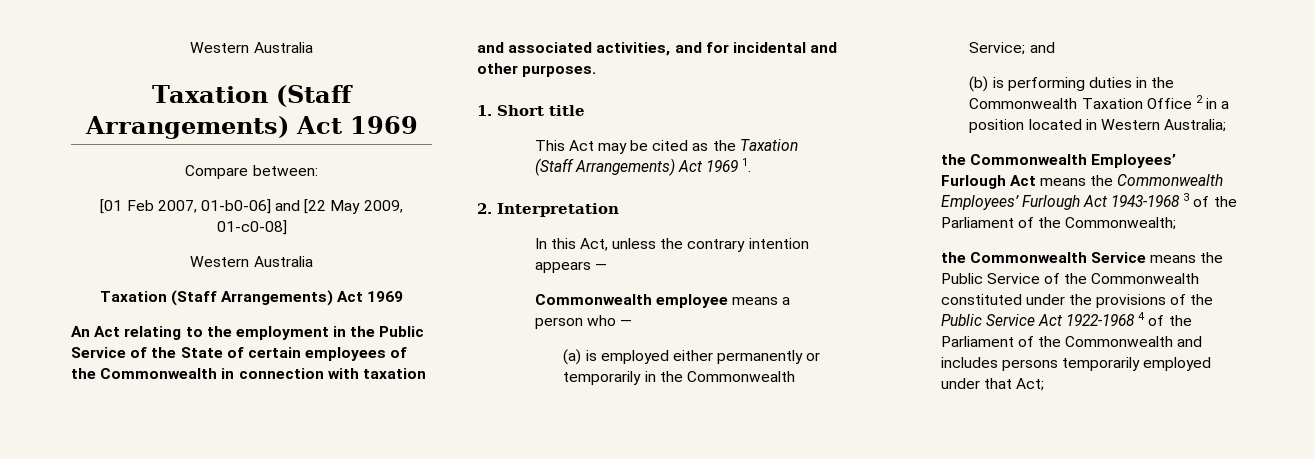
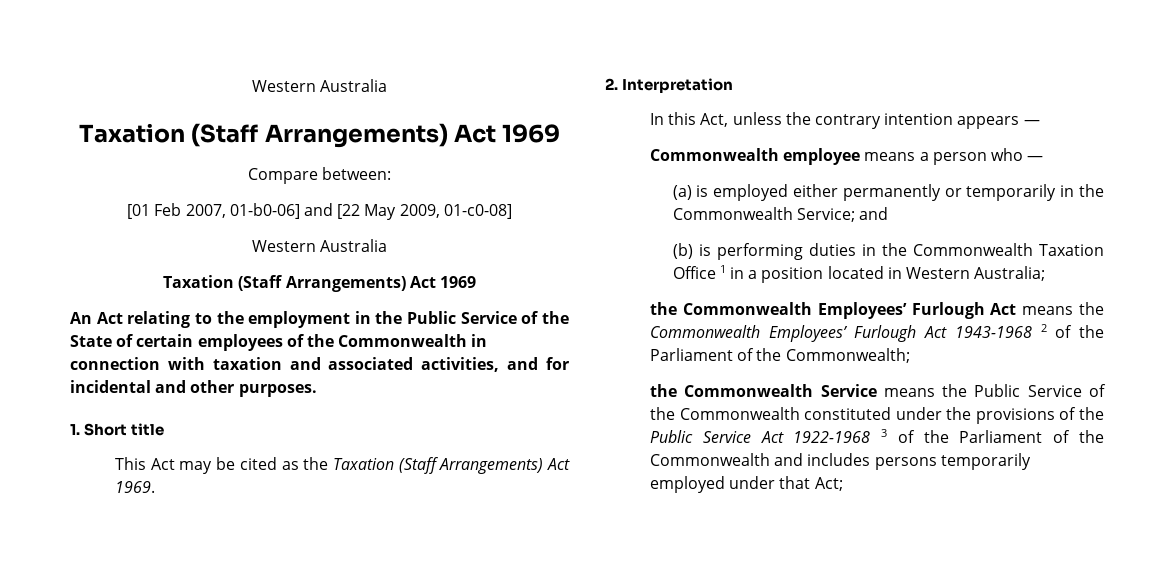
[706,158,752,172] 1969 1. -> [115,481,156,493] 1969.
[1195,95,1203,103] 2 -> [719,265,726,273] 1
[1183,193,1190,201] 3 -> [1040,324,1047,332] 2
[1138,312,1146,320] 4 -> [881,429,888,437] 3

